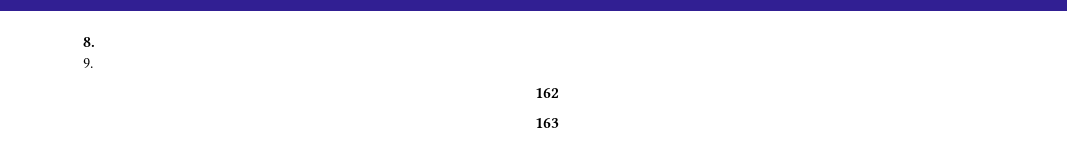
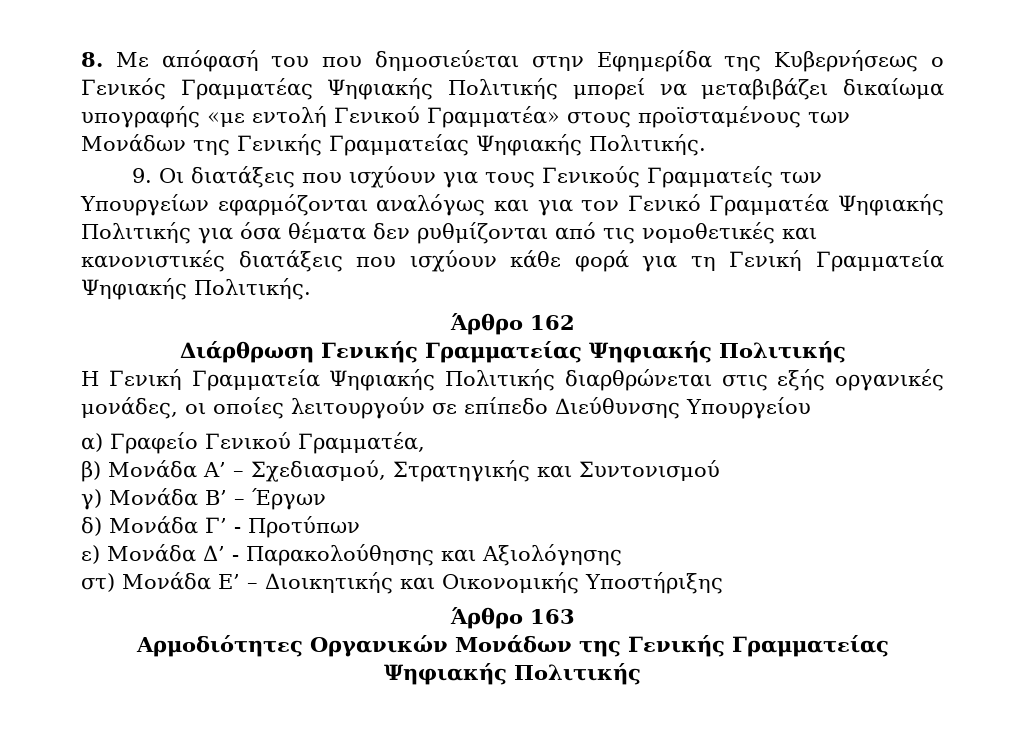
[83,58,93,68] [534,88,559,98] [534,118,559,128] // 9. // 162 // 163 -> [115,50,944,72] [81,78,944,100] [81,106,850,128] [81,134,706,156] [131,166,822,188] [80,194,944,216] [81,222,817,244] [81,250,944,272] [81,278,311,300] [449,313,575,335] [179,341,846,363] [81,369,944,391] [81,397,811,419] [81,432,425,454] [81,460,720,482] [81,488,326,510] [81,516,360,538] [81,544,622,566] [81,572,723,594] [449,607,575,629] [135,635,889,657] [384,663,641,685] Με απόφασή του που δημοσιεύεται στην Εφημερίδα της Κυβερνήσεως ο Γενικός Γραμματέας Ψηφιακής Πολιτικής μπορεί να μεταβιβάζει δικαίωμα υπογραφής «με εντολή Γενικού Γραμματέα» στους προϊσταμένους των Μονάδων της Γενικής Γραμματείας Ψηφιακής Πολιτικής. // 9. Οι διατάξεις που ισχύουν για τους Γενικούς Γραμματείς των Υπουργείων εφαρμόζονται αναλόγως και για τον Γενικό Γραμματέα Ψηφιακής Πολιτικής για όσα θέματα δεν ρυθμίζονται από τις νομοθετικές και κανονιστικές διατάξεις που ισχύουν κάθε φορά για τη Γενική Γραμματεία Ψηφιακής Πολιτικής. // Άρθρο 162 // Διάρθρωση Γενικής Γραμματείας Ψηφιακής Πολιτικής // Η Γενική Γραμματεία Ψηφιακής Πολιτικής διαρθρώνεται στις εξής οργανικές μονάδες, οι οποίες λειτουργούν σε επίπεδο Διεύθυνσης Υπουργείου // α) Γραφείο Γενικού Γραμματέα, // β) Μονάδα Α’ – Σχεδιασμού, Στρατηγικής και Συντονισμού // γ) Μονάδα Β’ – Έργων // δ) Μονάδα Γ’ - Προτύπων // ε) Μονάδα Δ’ - Παρακολούθησης και Αξιολόγησης // στ) Μονάδα Ε’ – Διοικητικής και Οικονομικής Υποστήριξης // Άρθρο 163 // Αρμοδιότητες Οργανικών Μονάδων της Γενικής Γραμματείας Ψηφιακής Πολιτικής

